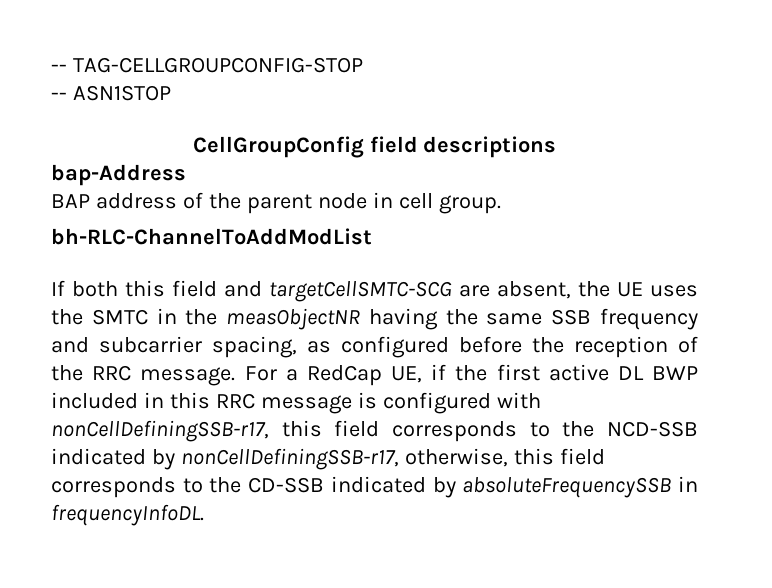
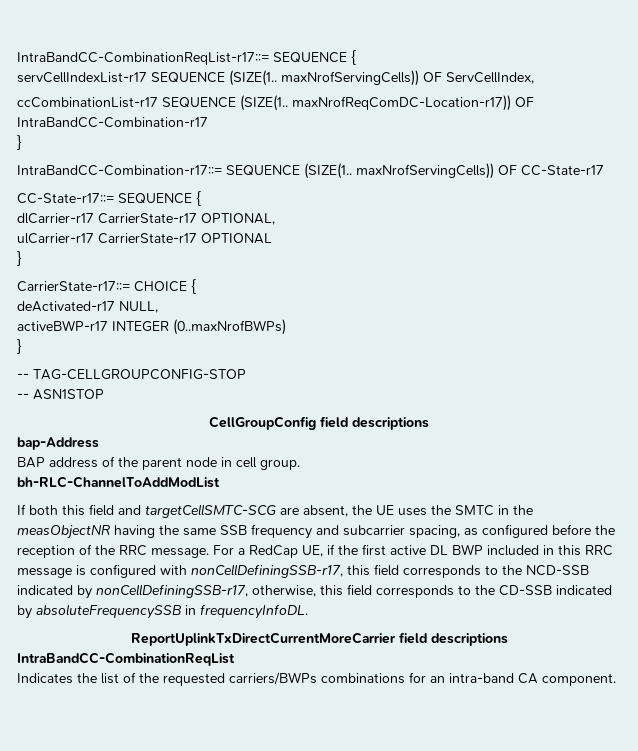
(51, 68) none -> [17,50,356,65] [17,70,534,86] [17,95,534,111] [17,117,208,128] [17,135,22,150] [17,163,604,179] [17,191,201,206] [17,213,275,225] [17,233,272,244] [17,251,22,266] [17,279,196,294] [17,301,158,313] [17,319,286,335] [17,339,22,354] IntraBandCC-CombinationReqList-r17::= SEQUENCE { // servCellIndexList-r17 SEQUENCE (SIZE(1.. maxNrofServingCells)) OF ServCellIndex, // ccCombinationList-r17 SEQUENCE (SIZE(1.. maxNrofReqComDC-Location-r17)) OF IntraBandCC-Combination-r17 // } // IntraBandCC-Combination-r17::= SEQUENCE (SIZE(1.. maxNrofServingCells)) OF CC-State-r17 // CC-State-r17::= SEQUENCE { // dlCarrier-r17 CarrierState-r17 OPTIONAL, // ulCarrier-r17 CarrierState-r17 OPTIONAL // } // CarrierState-r17::= CHOICE { // deActivated-r17 NULL, // activeBWP-r17 INTEGER (0..maxNrofBWPs) // } //
(204, 515) none -> [130,632,508,646] [17,652,235,666] [17,672,616,686] // ReportUplinkTxDirectCurrentMoreCarrier field descriptions // IntraBandCC-CombinationReqList // Indicates the list of the requested carriers/BWPs combinations for an intra-band CA component.

